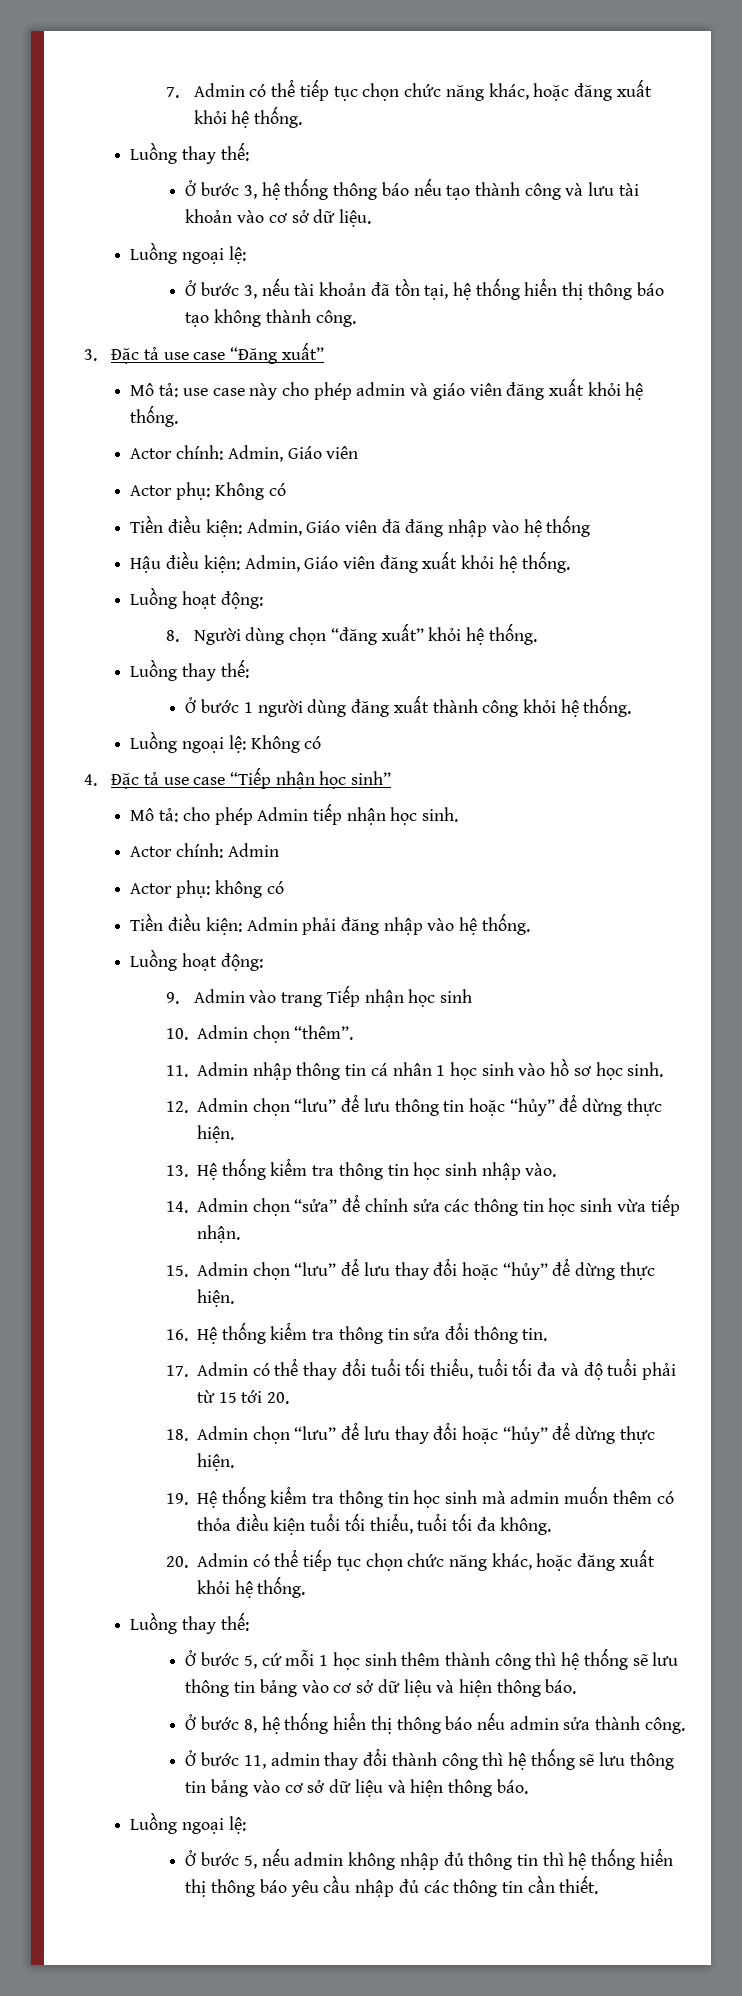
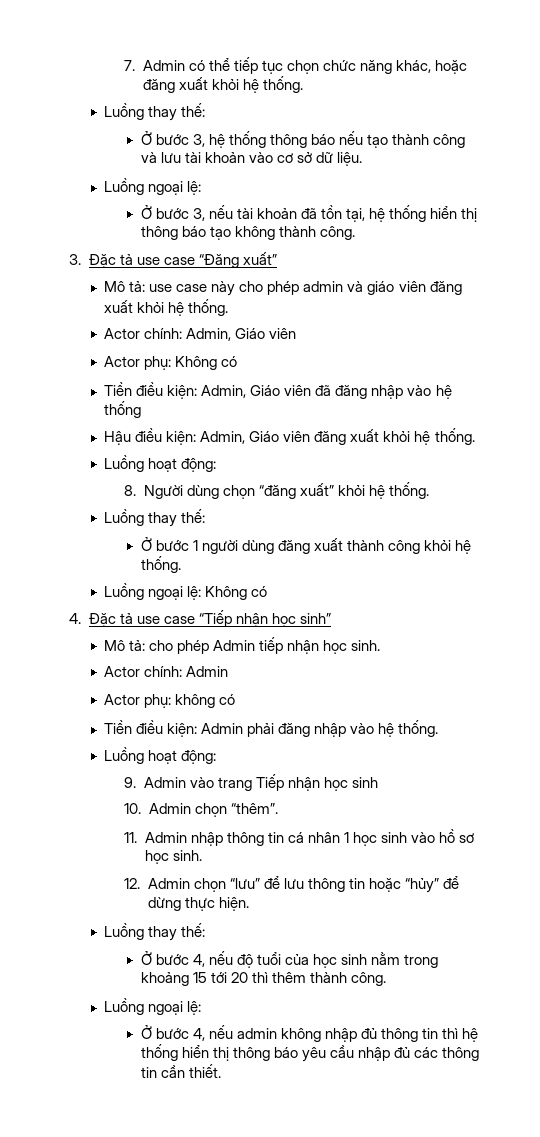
[166,1158,557,1180] [166,1194,680,1216] [196,1225,240,1243] [166,1258,655,1280] [196,1289,234,1307] [166,1322,548,1344] [166,1358,677,1380] [196,1390,290,1404] [166,1422,655,1444] [196,1453,234,1471] [166,1486,674,1508] [196,1513,552,1535] [166,1549,655,1571] [196,1576,306,1598] [130,1612,249,1634] [185,1648,679,1670] [185,1679,577,1697] [185,1712,685,1734] [185,1748,674,1770] [185,1779,528,1797] [130,1812,246,1834] [185,1850,257,1869] // 13. Hệ thống kiểm tra thông tin học sinh nhập vào. // 14. Admin chọn “sửa” để chỉnh sửa các thông tin học sinh vừa tiếp nhận. // 15. Admin chọn “lưu” để lưu thay đổi hoặc “hủy” để dừng thực hiện. // 16. Hệ thống kiểm tra thông tin sửa đổi thông tin. // 17. Admin có thể thay đổi tuổi tối thiểu, tuổi tối đa và độ tuổi phải từ 15 tới 20. // 18. Admin chọn “lưu” để lưu thay đổi hoặc “hủy” để dừng thực hiện. // 19. Hệ thống kiểm tra thông tin học sinh mà admin muốn thêm có thỏa điều kiện tuổi tối thiểu, tuổi tối đa không. // 20. Admin có thể tiếp tục chọn chức năng khác, hoặc đăng xuất khỏi hệ thống. // Luồng thay thế: // Ở bước 5, cứ mỗi 1 học sinh thêm thành công thì hệ thống sẽ lưu thông tin bảng vào cơ sở dữ liệu và hiện thông báo. // Ở bước 8, hệ thống hiển thị thông báo nếu admin sửa thành công. // Ở bước 11, admin thay đổi thành công thì hệ thống sẽ lưu thông tin bảng vào cơ sở dữ liệu và hiện thông báo. // Luồng ngoại lệ: // Ở bước 5, -> [104,923,206,941] [140,951,439,968] [140,972,386,986] [104,998,202,1015] [140,1025,205,1041] // Luồng thay thế: // Ở bước 4, nếu độ tuổi của học sinh nằm trong khoảng 15 tới 20 thì thêm thành công. // Luồng ngoại lệ: // Ở bước 4,

